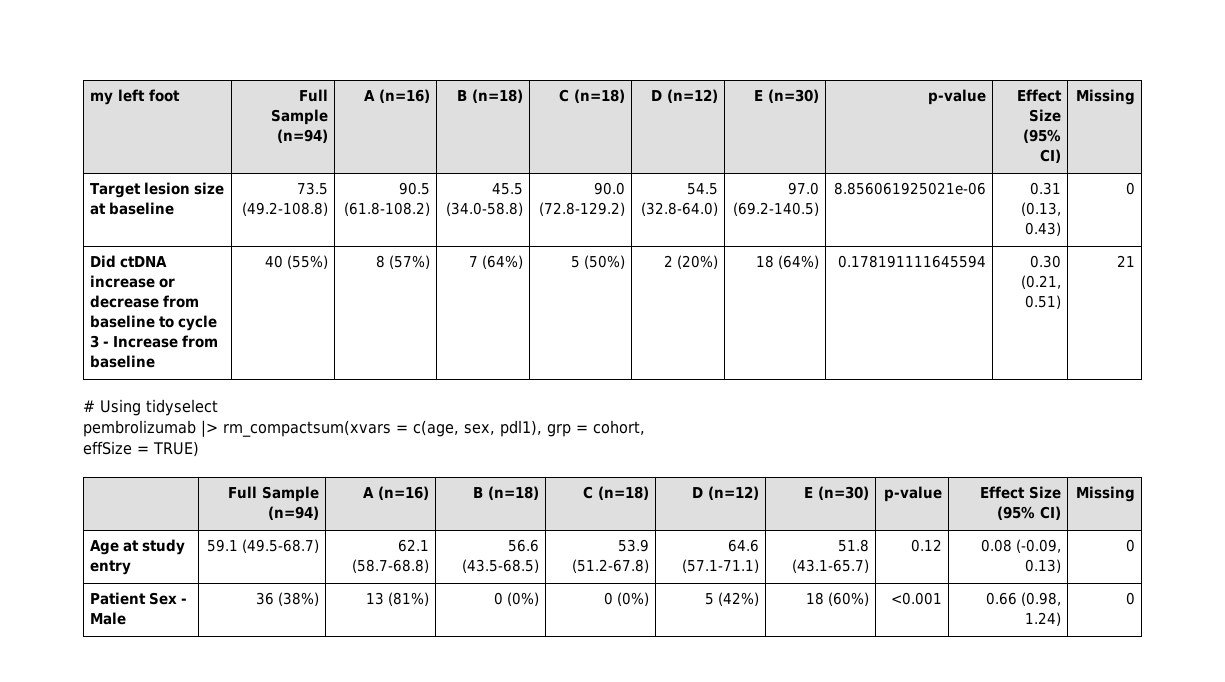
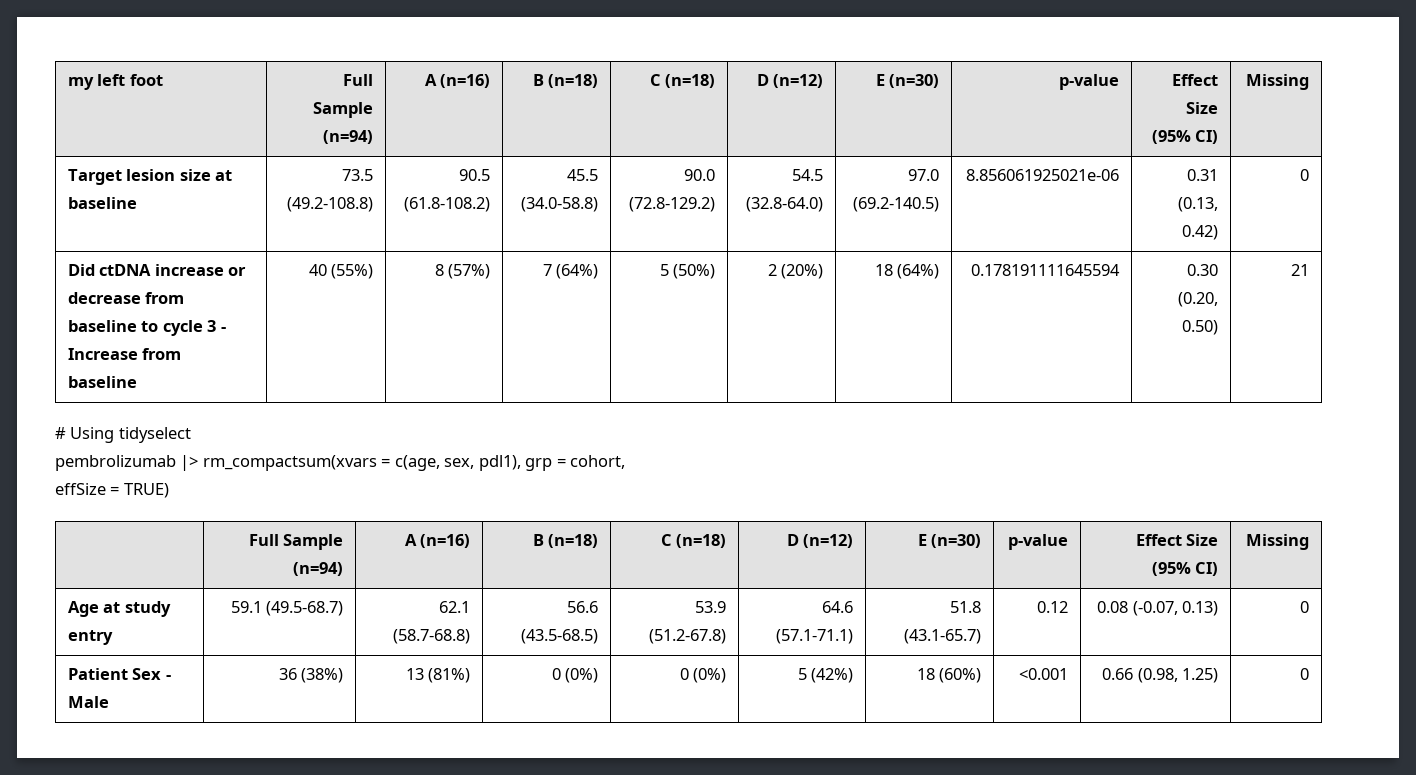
[1025,222,1062,236] 0.43) -> [1181,225,1218,240] 0.42)
[1021,275,1062,289] [1025,295,1062,309] (0.21, 0.51) -> [1177,292,1218,307] [1181,320,1218,335] (0.20, 0.50)
[1016,539,1062,553] (-0.09, -> [1132,601,1178,616] (-0.07,
[1025,612,1062,626] 1.24) -> [1181,668,1218,683] 1.25)

